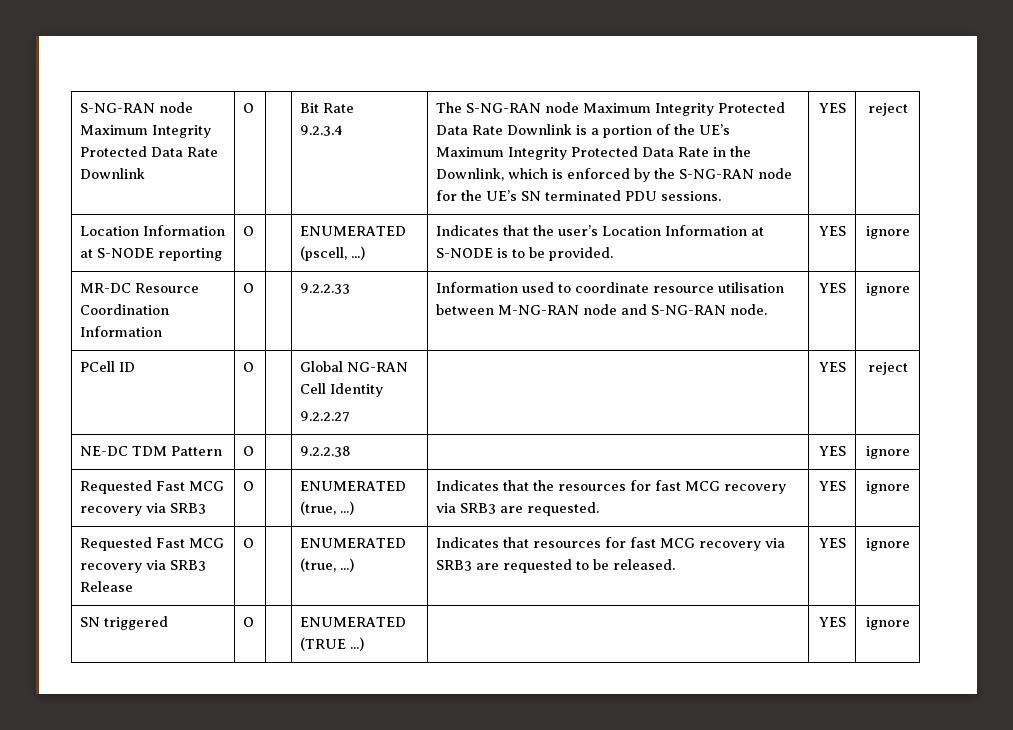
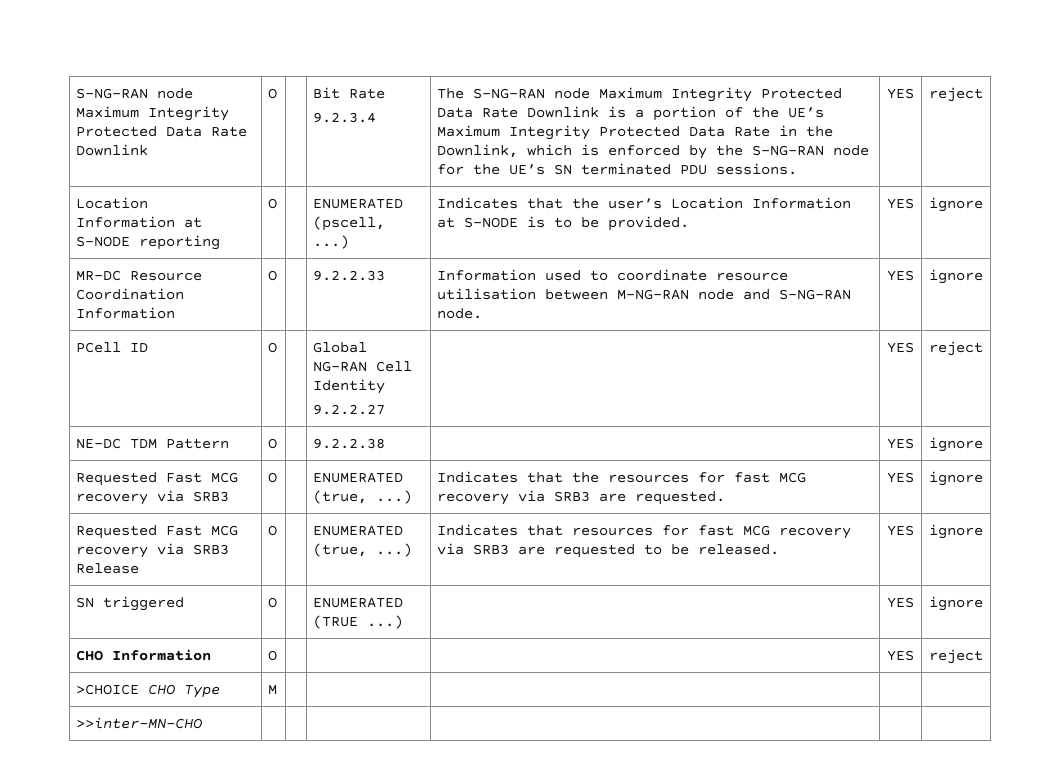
(910, 623) none -> [75,649,211,661] [267,650,277,661] [887,650,914,661] [929,649,983,664] [75,684,220,698] [267,684,277,695] [75,717,202,729] // CHO Information | O | | | | YES | reject // >CHOICE CHO Type | M | | | | | // >>inter-MN-CHO | | | | | |

